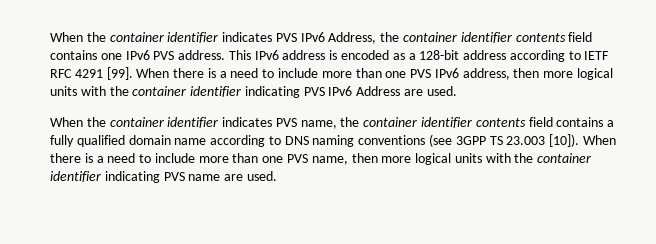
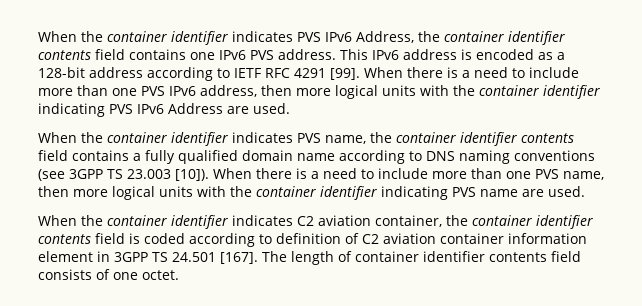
(277, 176) none -> [38,215,593,229] [38,233,587,247] [38,251,581,265] [38,269,179,280] // When the container identifier indicates C2 aviation container, the container identifier contents field is coded according to definition of C2 aviation container information element in 3GPP TS 24.501 [167]. The length of container identifier contents field consists of one octet.

